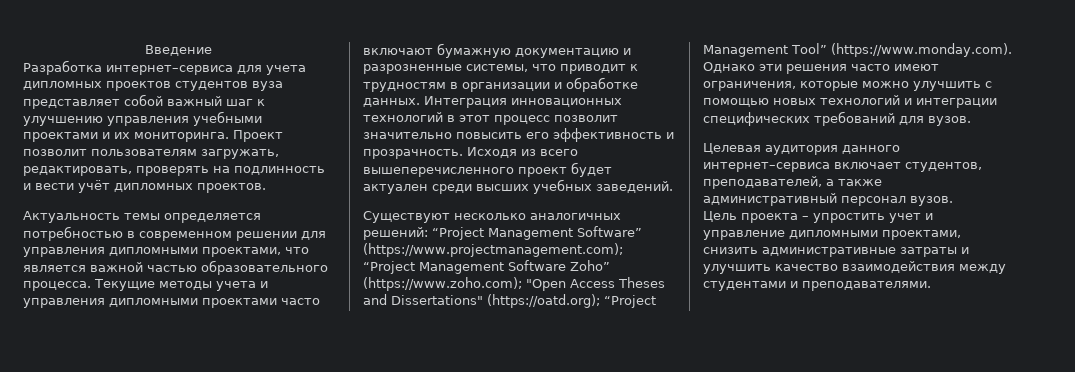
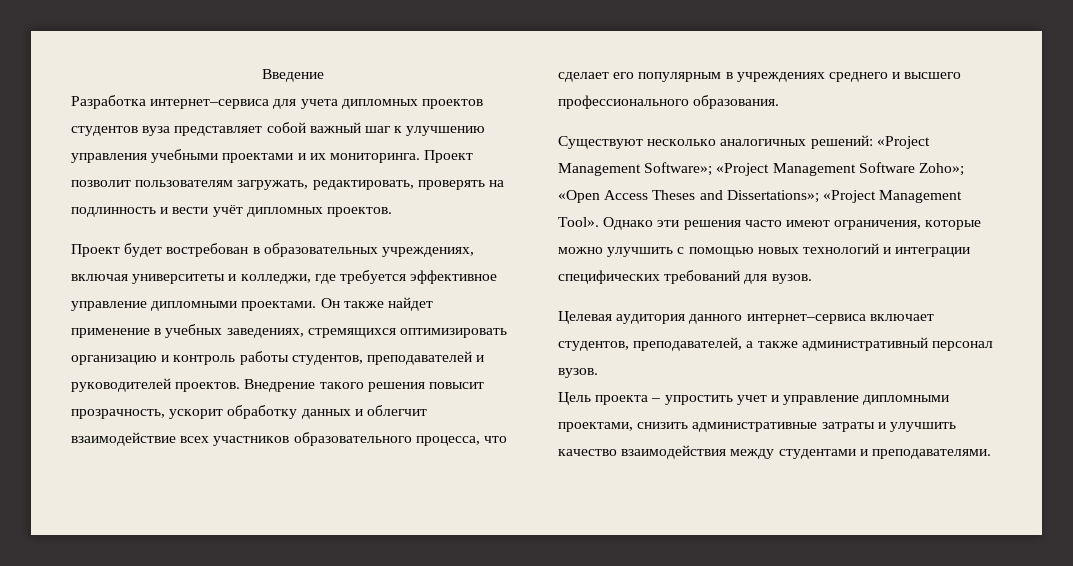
[23,211,261,223] [23,226,326,241] [23,247,309,257] [23,260,328,275] [23,279,268,291] [23,298,320,308] [363,43,631,58] [363,64,638,74] [363,77,638,92] [363,96,622,108] [363,112,618,125] [363,128,674,142] [363,147,578,159] [363,162,612,177] [363,179,673,194] [363,211,621,223] [363,226,642,240] [363,243,623,257] [363,260,610,274] [363,277,665,291] [363,294,656,308] [703,43,1012,57] Актуальность темы определяется потребностью в современном решении для управления дипломными проектами, что является важной частью образовательного процесса. Текущие методы учета и управления дипломными проектами часто включают бумажную документацию и разрозненные системы, что приводит к трудностям в организации и обработке данных. Интеграция инновационных технологий в этот процесс позволит значительно повысить его эффективность и прозрачность. Исходя из всего вышеперечисленного проект будет актуален среди высших учебных заведений. // Существуют несколько аналогичных решений: “Project Management Software” (https://www.projectmanagement.com); “Project Management Software Zoho” (https://www.zoho.com); "Open Access Theses and Dissertations" (https://oatd.org); “Project Management Tool” (https://www.monday.com). -> [71,243,474,257] [71,270,498,284] [71,297,433,311] [71,324,507,338] [71,351,485,365] [71,378,484,392] [71,405,427,419] [71,432,507,446] [558,72,962,82] [558,95,780,109] [558,135,930,149] [558,162,964,176] [558,190,963,203] [558,217,599,227] Проект будет востребован в образовательных учреждениях, включая университеты и колледжи, где требуется эффективное управление дипломными проектами. Он также найдет применение в учебных заведениях, стремящихся оптимизировать организацию и контроль работы студентов, преподавателей и руководителей проектов. Внедрение такого решения повысит прозрачность, ускорит обработку данных и облегчит взаимодействие всех участников образовательного процесса, что сделает его популярным в учреждениях среднего и высшего профессионального образования. // Существуют несколько аналогичных решений: «Project Management Software»; «Project Management Software Zoho»; «Open Access Theses and Dissertations»; «Project Management Tool».

